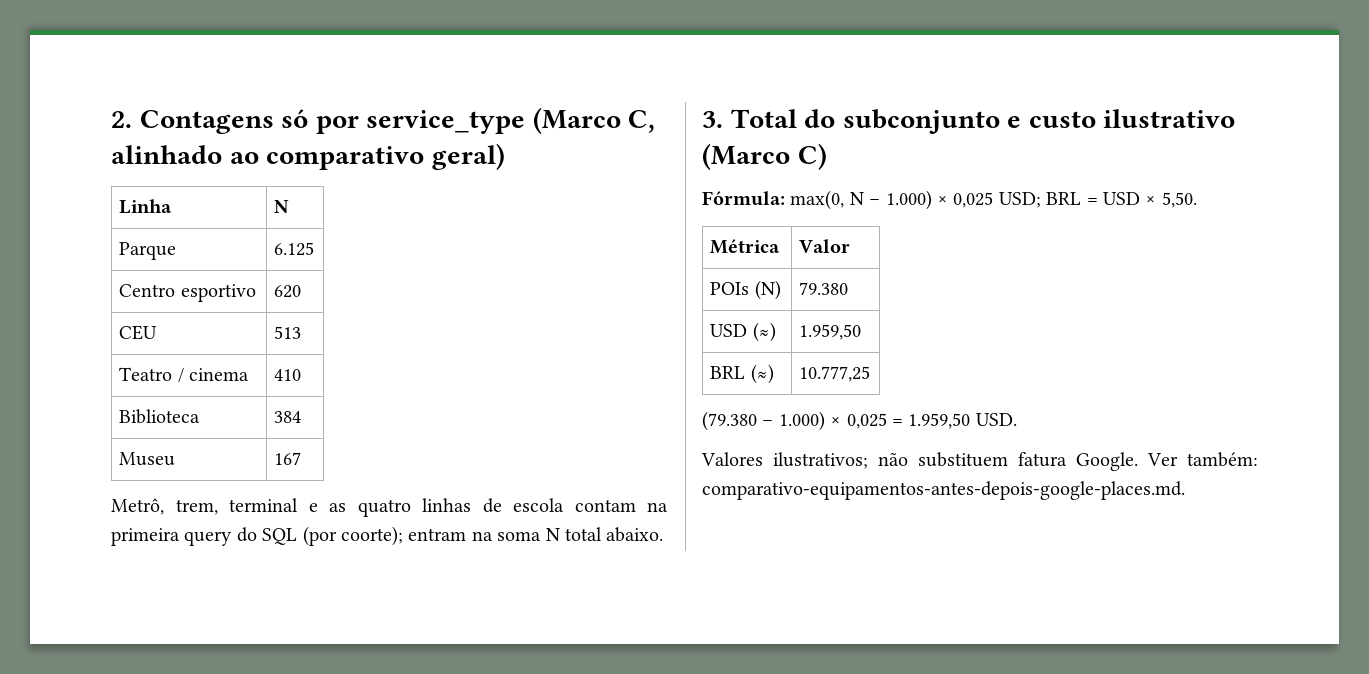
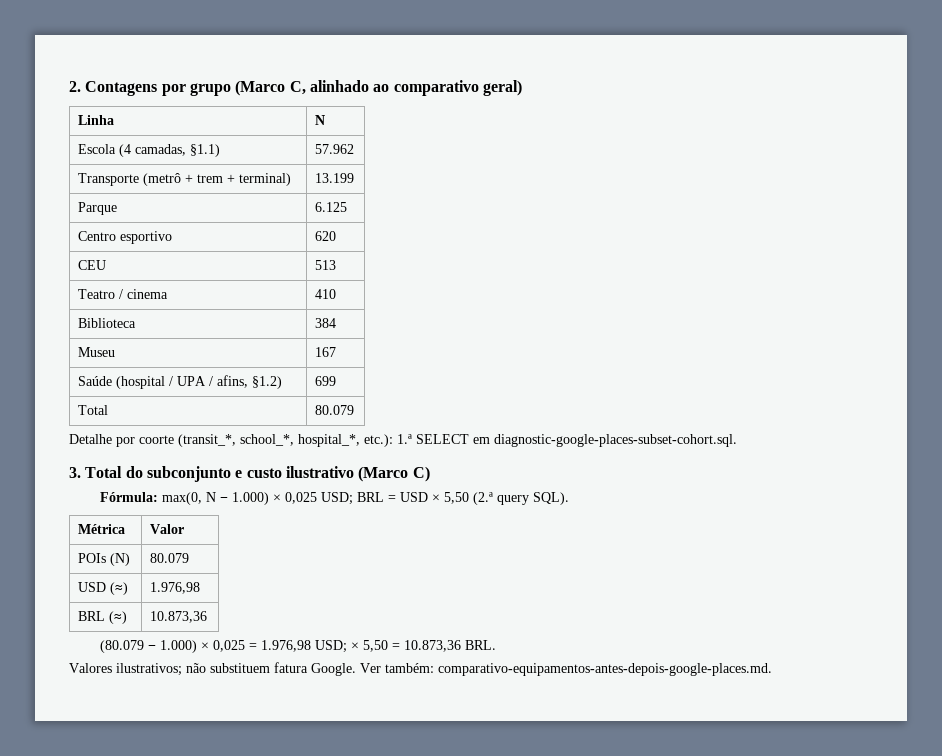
[281,109,526,134] só por service_type -> [161,83,231,96] por grupo
(290, 206) none -> [78,144,221,157] [315,144,355,154] [78,173,292,186] [315,173,355,183] // Escola (4 camadas, §1.1) | 57.962 // Transporte (metrô + trem + terminal) | 13.199
[111,498,668,517] [111,526,664,546] // Metrô, trem, terminal e as quatro linhas de escola contam na primeira query do SQL (por coorte); entram na soma N total abaixo. -> [78,375,283,389] [315,376,337,386] [78,405,109,415] [315,405,355,415] [69,434,737,447] // Saúde (hospital / UPA / afins, §1.2) | 699 // Total | 80.079 // Detalhe por coorte (transit_*, school_*, hospital_*, etc.): 1.ª SELECT em diagnostic-google-places-subset-cohort.sql.
[1161,192,1197,208] 5,50. -> [443,492,569,505] 5,50 (2.ª query SQL).
[799,282,849,295] 79.380 -> [150,553,190,563] 80.079
[799,324,862,340] 1.959,50 -> [150,582,201,594] 1.976,98
[799,366,871,382] [702,411,757,431] 10.777,25 // (79.380 -> [150,611,208,623] [99,640,144,653] 10.873,36 // (80.079
[908,413,1017,429] 1.959,50 USD. -> [260,640,496,653] 1.976,98 USD; × 5,50 = 10.873,36 BRL.

